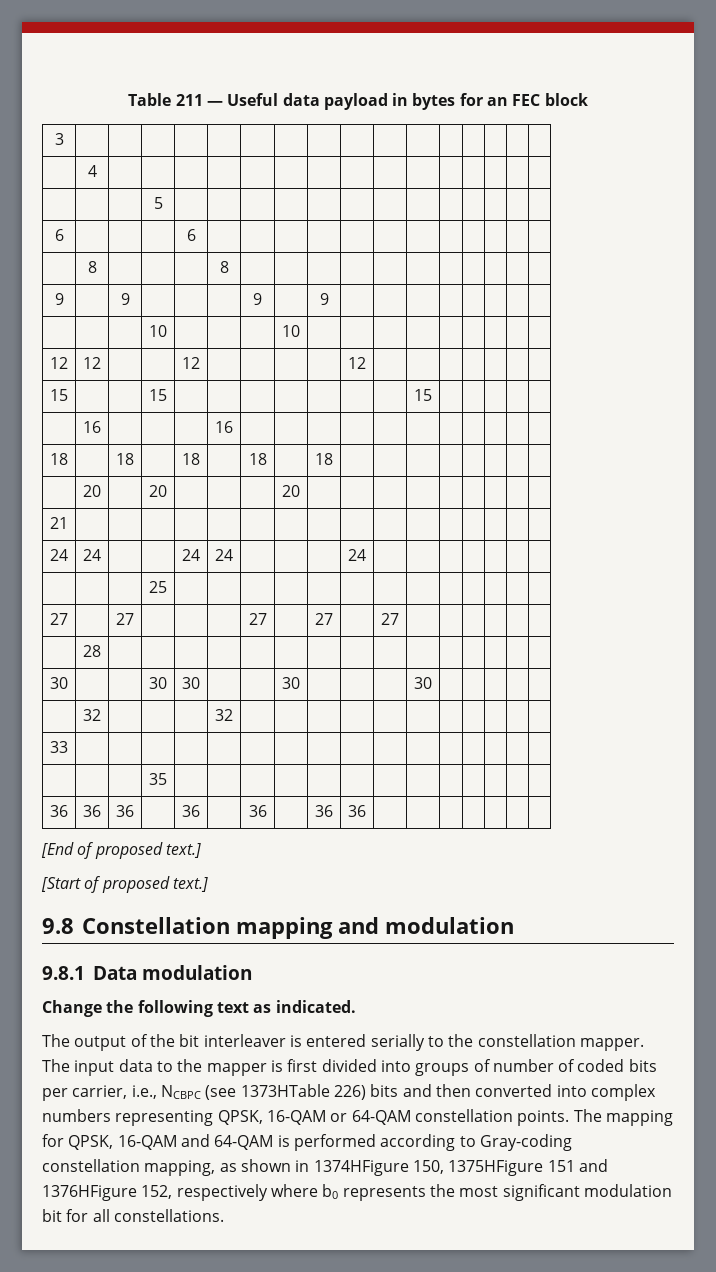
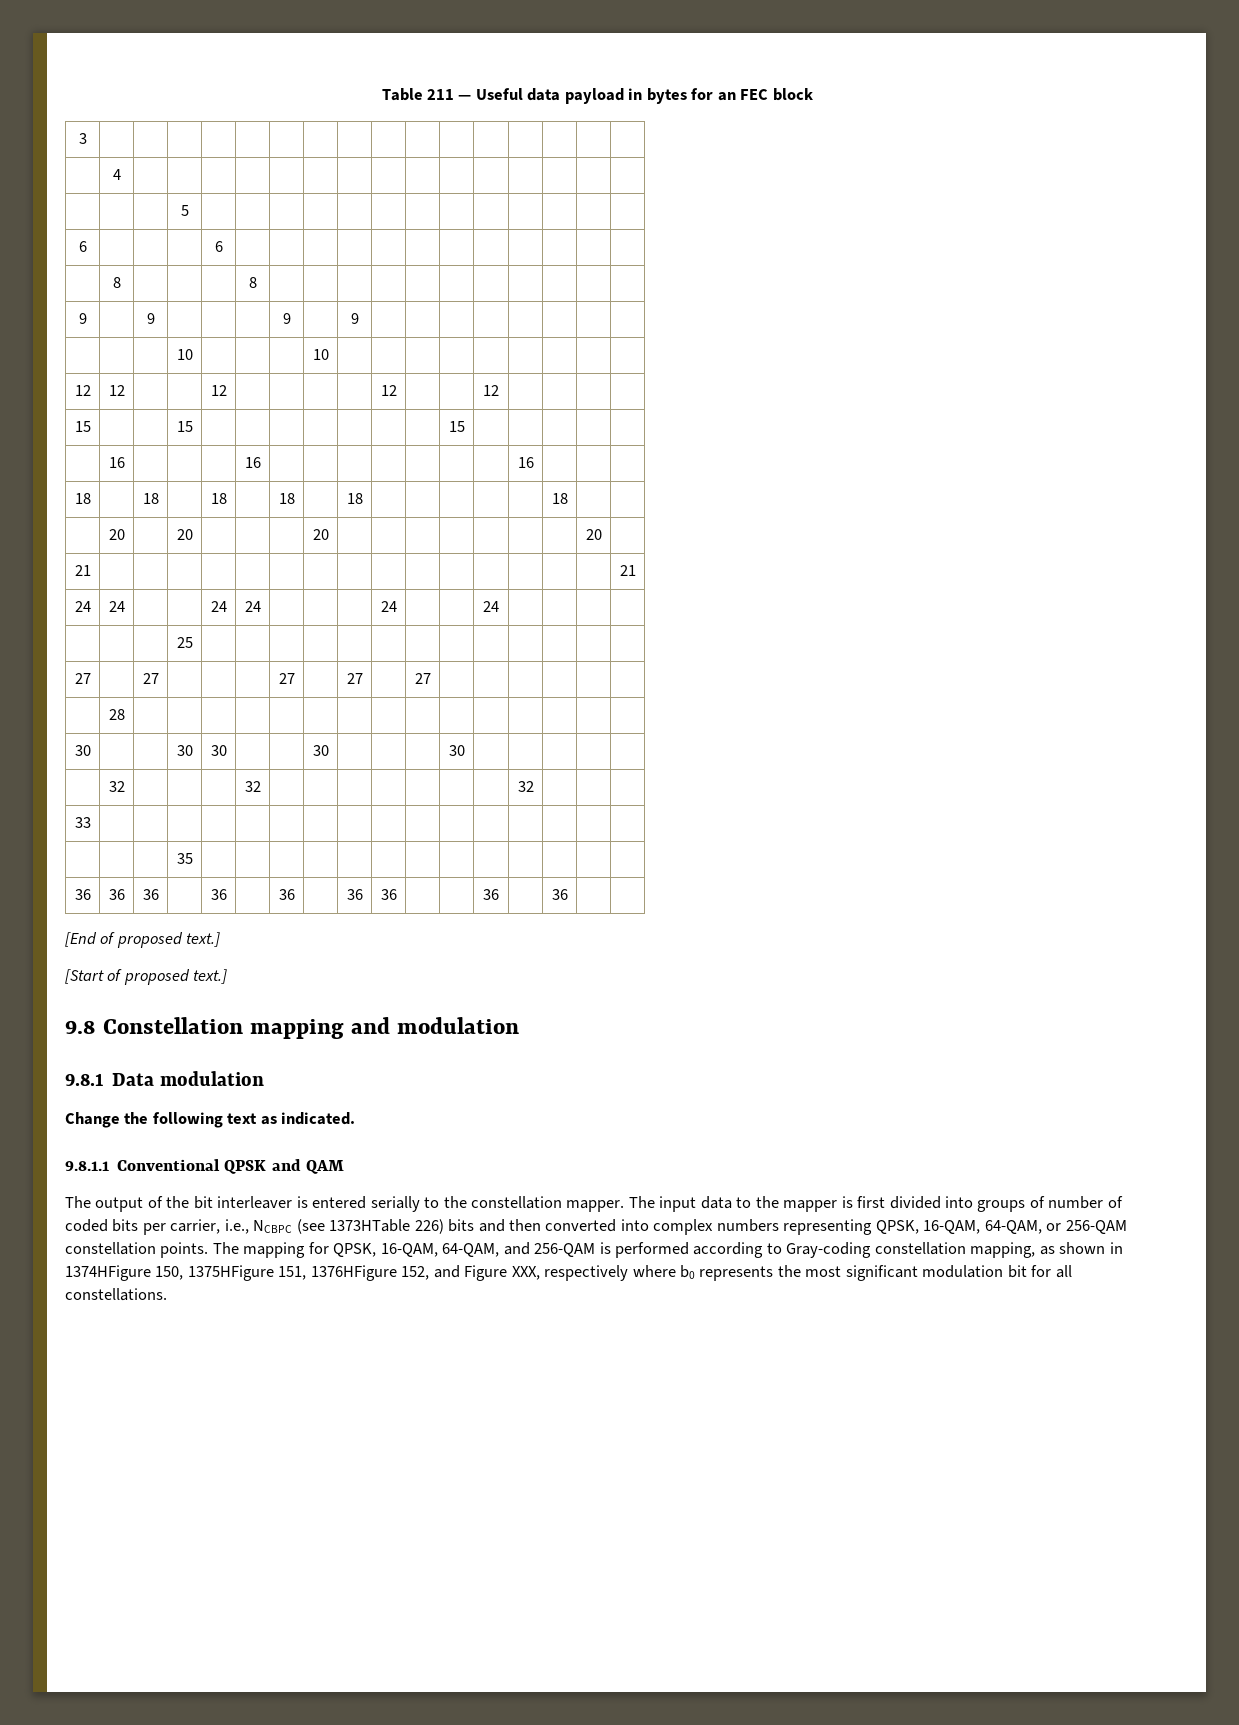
(366, 363) none -> [483,385,499,396] 12
(233, 427) none -> [517,457,534,468] 16
(333, 459) none -> [551,493,568,504] 18
(300, 491) none -> [585,529,602,540] 20
(68, 523) none -> [619,565,636,576] 21
(366, 555) none -> [483,601,499,612] 24
(233, 715) none -> [517,781,534,792] 32
(366, 811) | | -> [483,889,499,900] [551,889,568,900] 36 | | 36
(356, 1006) none -> [65,1159,344,1174] // 9.8.1.1 Conventional QPSK and QAM
[266,1110,411,1125] 16-QAM or 64-QAM -> [923,1220,1127,1234] 16-QAM, 64-QAM, or 256-QAM
[117,1134,274,1150] 16-QAM and 64-QAM -> [380,1242,596,1257] 16-QAM, 64-QAM, and 256-QAM
[547,1159,608,1172] [42,1185,173,1201] 151 and 1376HFigure 152, -> [278,1265,540,1281] 151, 1376HFigure 152, and Figure XXX,

